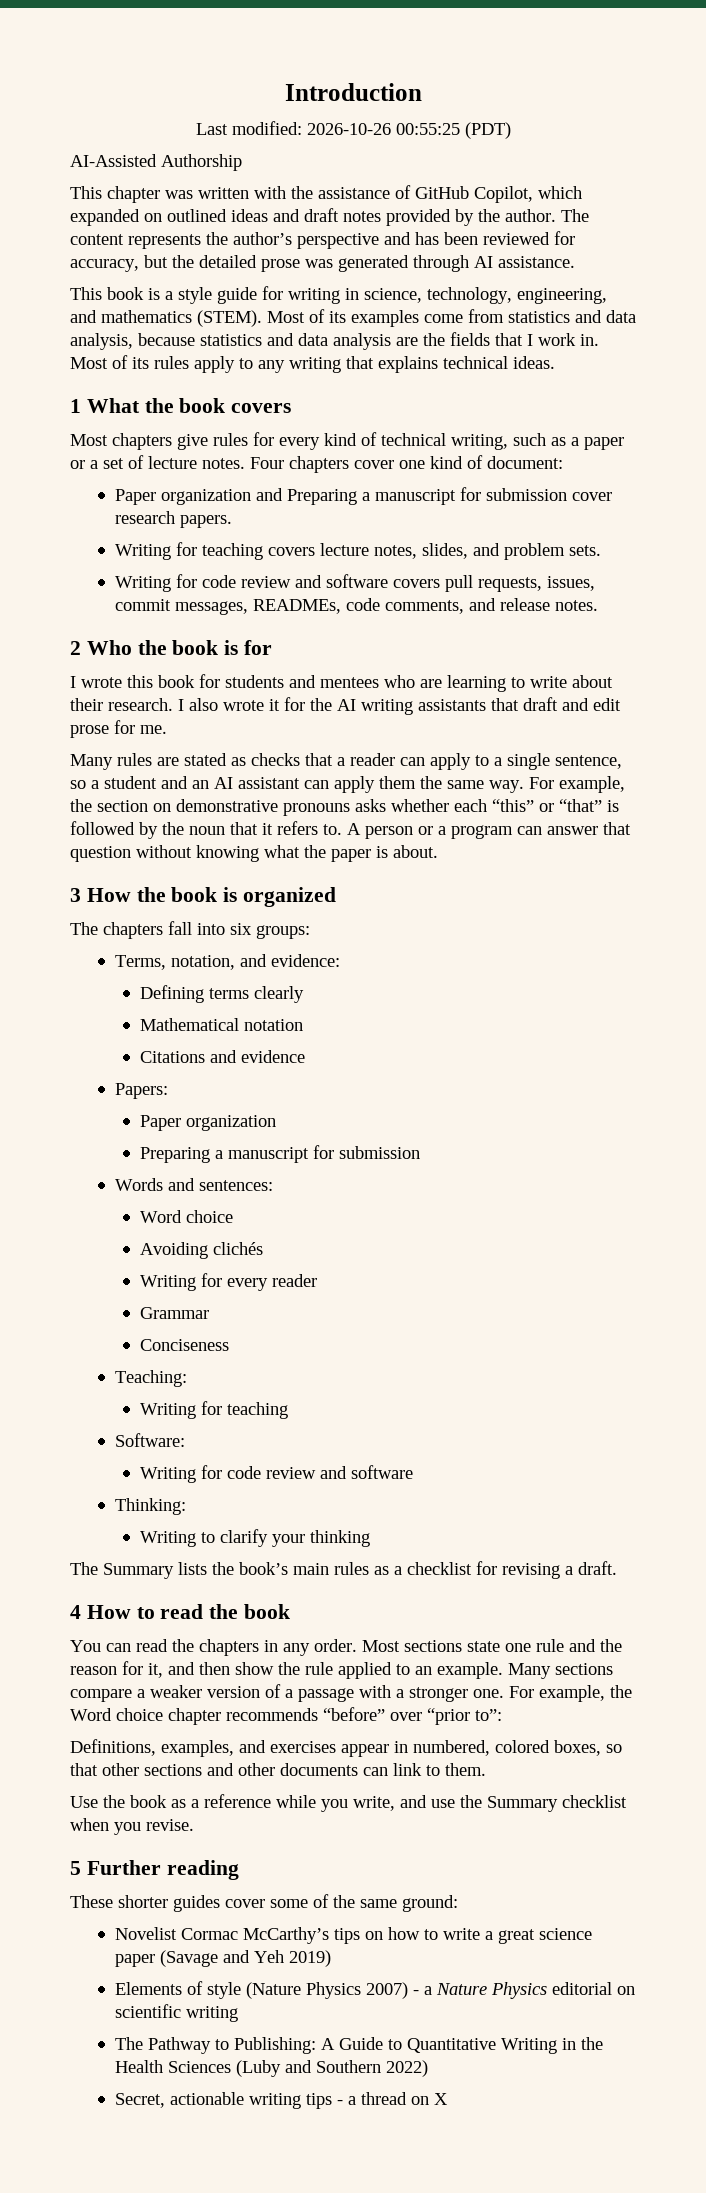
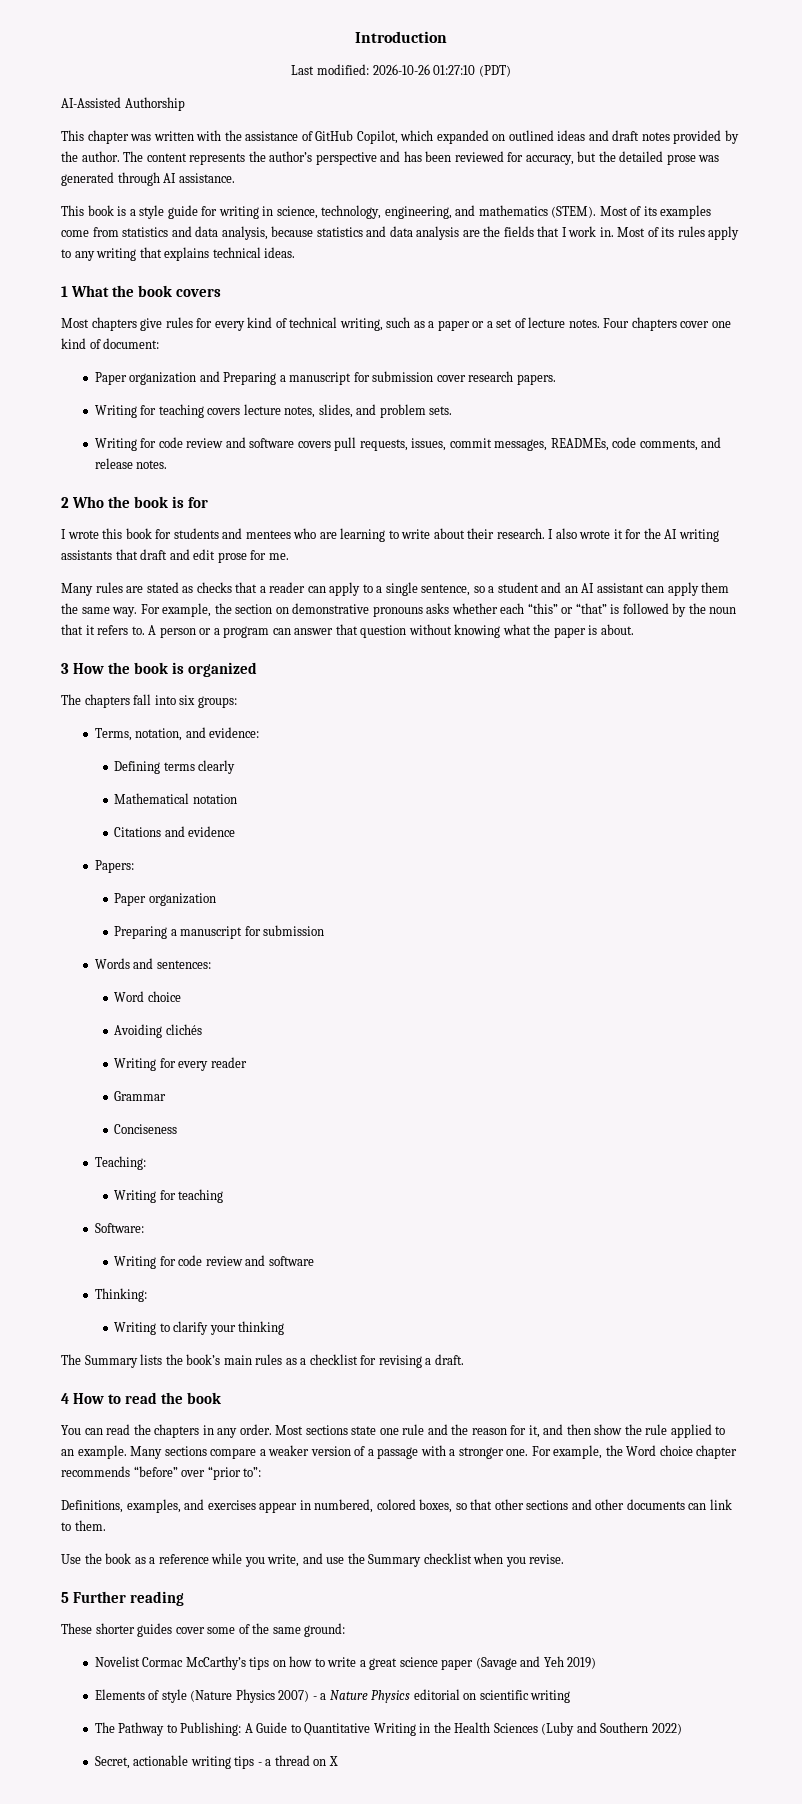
[395,123,460,135] 00:55:25 -> [433,65,476,75] 01:27:10

